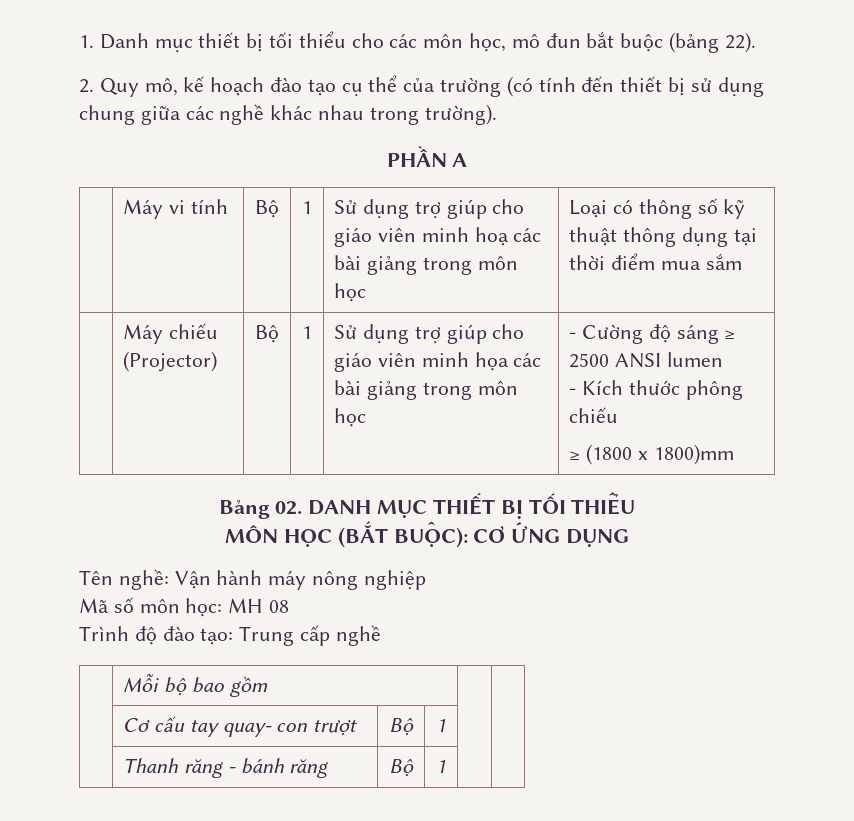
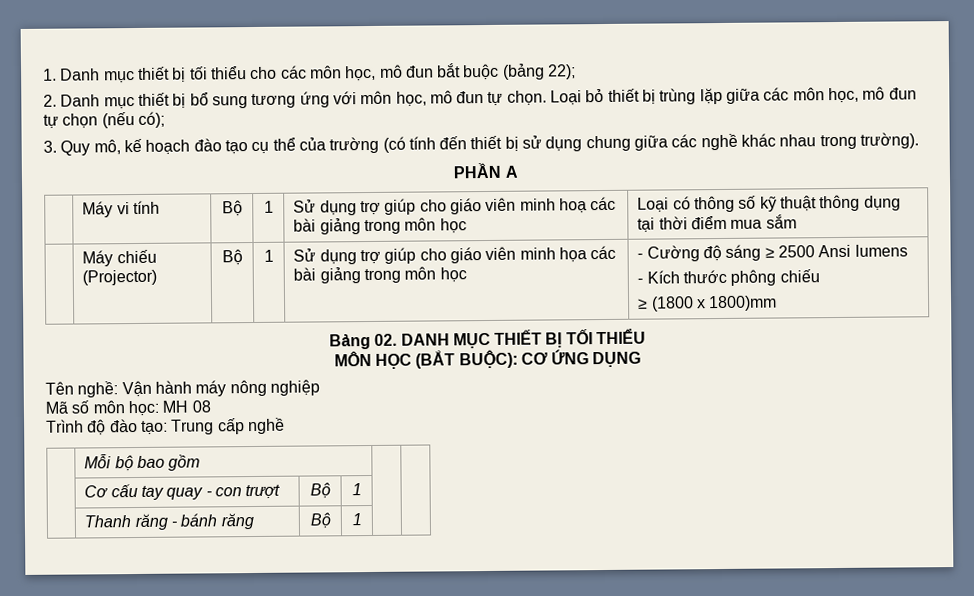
[724,32,756,53] 22). -> [548,64,577,80] 22);
(94, 86) none -> [60,86,917,110] [43,111,165,129] [43,140,57,153] Danh mục thiết bị bổ sung tương ứng với môn học, mô đun tự chọn. Loại bỏ thiết bị trùng lặp giữa các môn học, mô đun tự chọn (nếu có); // 3.
[614,352,723,368] ANSI lumen -> [818,244,908,258] Ansi lumens
[222,722,272,737] quay- -> [166,487,212,500] quay -

